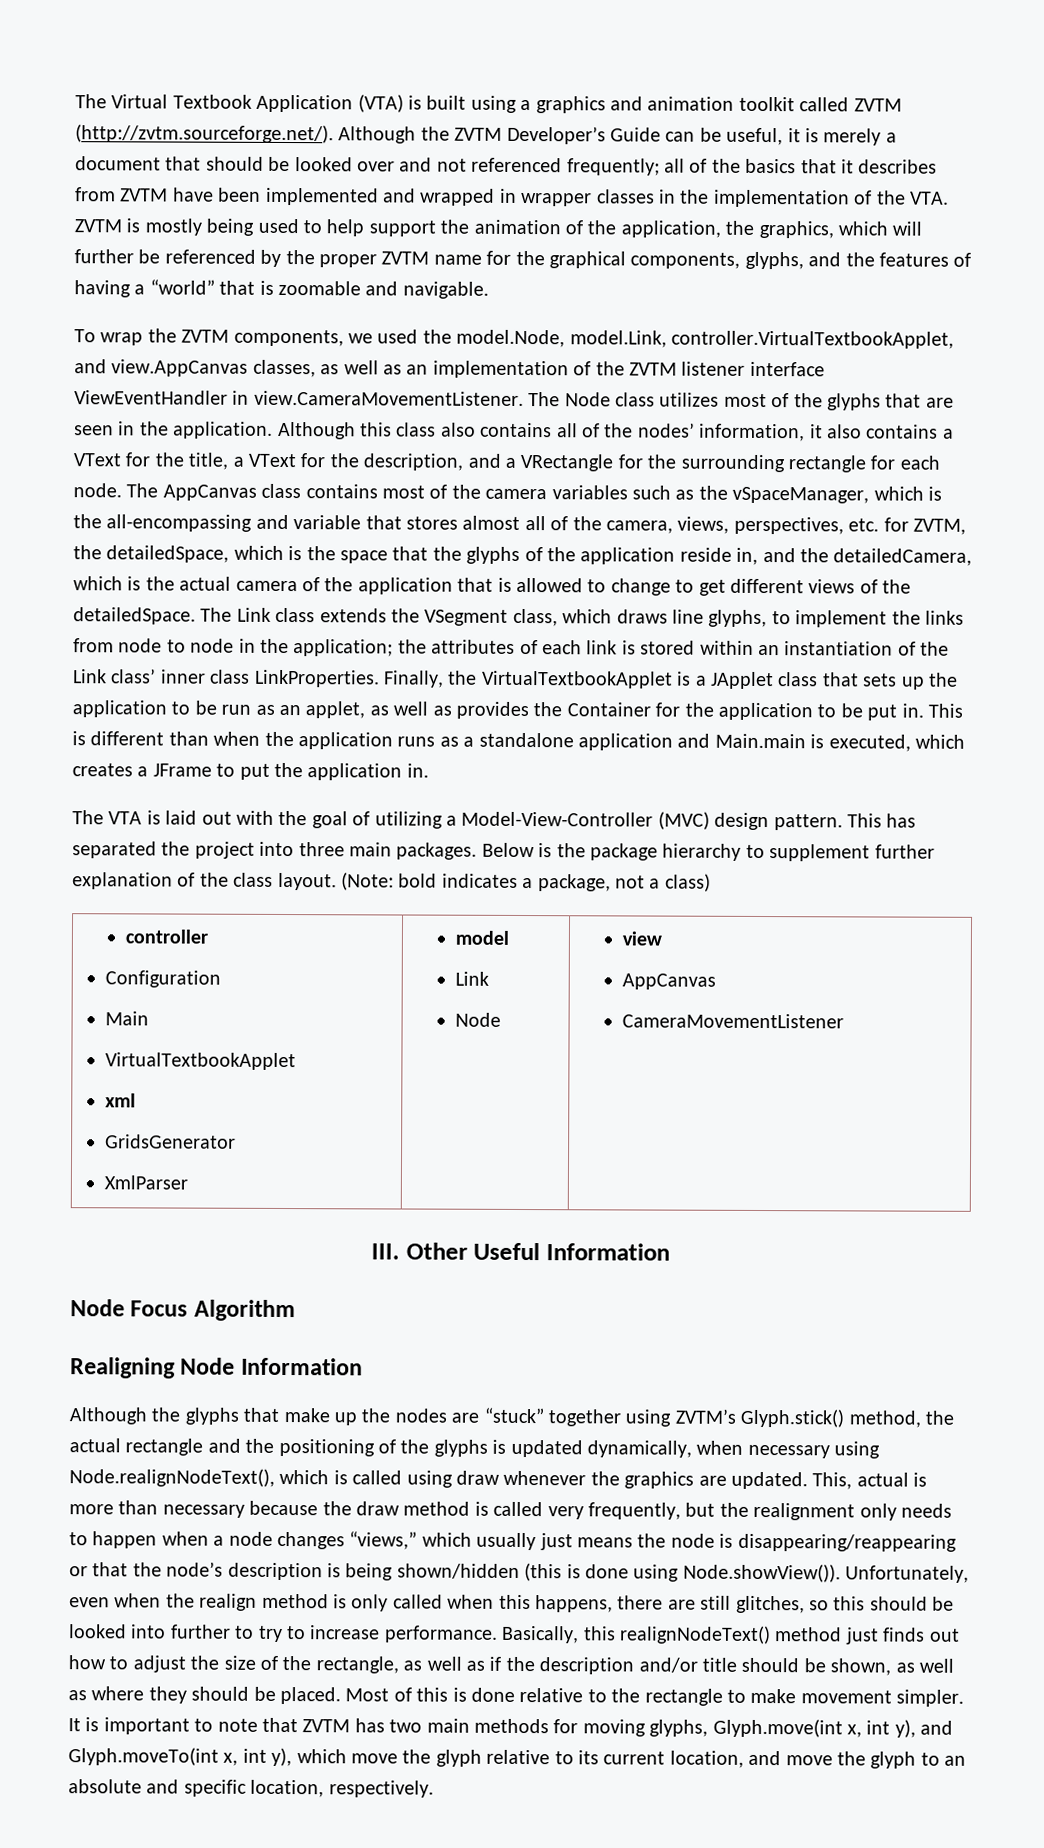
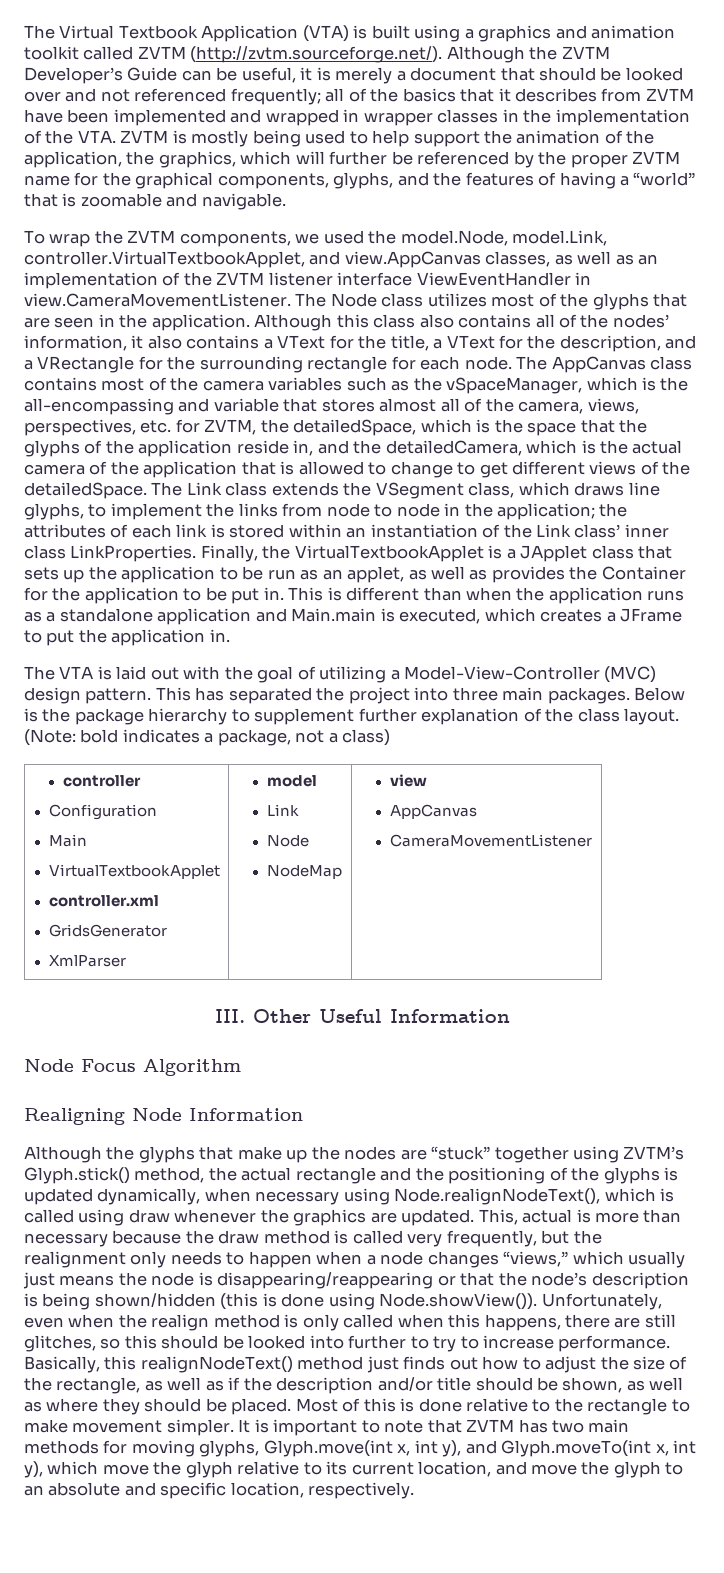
[105,1093,137,1108] xml -> [48,895,159,907] controller.xml
(502, 1019) none -> [266,865,342,879] // NodeMap

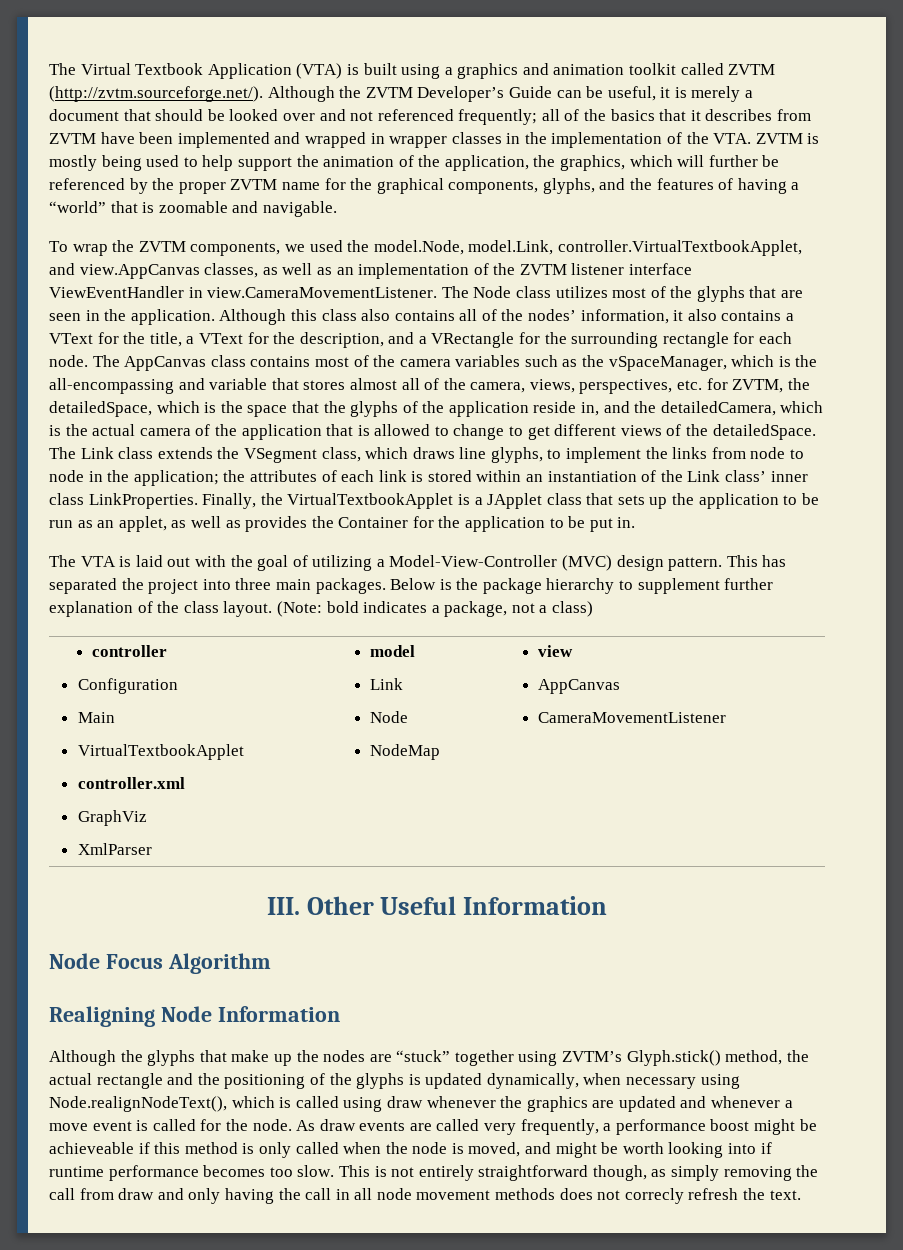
[288,587,685,604] [24,608,683,625] [24,629,230,646] This is different than when the application runs as a standalone application and Main.main is executed, which creates a JFrame to put the application in. -> (636, 522) none
[48,924,167,937] GridsGenerator -> [77,810,147,826] GraphViz
[401,1209,682,1226] [24,1230,602,1247] [24,1251,686,1268] [23,1272,689,1289] [24,1293,662,1310] [24,1314,210,1331] updated. This, actual is more than necessary because the draw method is called very frequently, but the realignment only needs to happen when a node changes “views,” which usually just means the node is disappearing/reappearing or that the node’s description is being shown/hidden (this is done using Node.showView()). Unfortunately, even when the realign -> [618,1096,793,1112] [49,1119,817,1135] [49,1142,181,1154] updated and whenever a move event is called for the node. As draw events are called very frequently, a performance boost might be achieveable if this
[448,1314,676,1331] [24,1335,671,1352] [24,1356,688,1373] [24,1377,684,1394] [24,1398,690,1415] [24,1419,630,1436] [24,1440,697,1457] [24,1461,684,1478] [24,1482,415,1499] this happens, there are still glitches, so this should be looked into further to try to increase performance. Basically, this realignNodeText() method just finds out how to adjust the size of the rectangle, as well as if the description and/or title should be shown, as well as where they should be placed. Most of this is done relative to the rectangle to make movement simpler. It is important to note that ZVTM has two main methods for moving glyphs, Glyph.move(int x, int y), and Glyph.moveTo(int x, int y), which move the glyph relative to its current location, and move the glyph to an absolute and specific location, respectively. -> [385,1142,772,1158] [49,1165,819,1181] [49,1188,801,1204] the node is moved, and might be worth looking into if runtime performance becomes too slow. This is not entirely straightforward though, as simply removing the call from draw and only having the call in all node movement methods does not correcly refresh the text.

